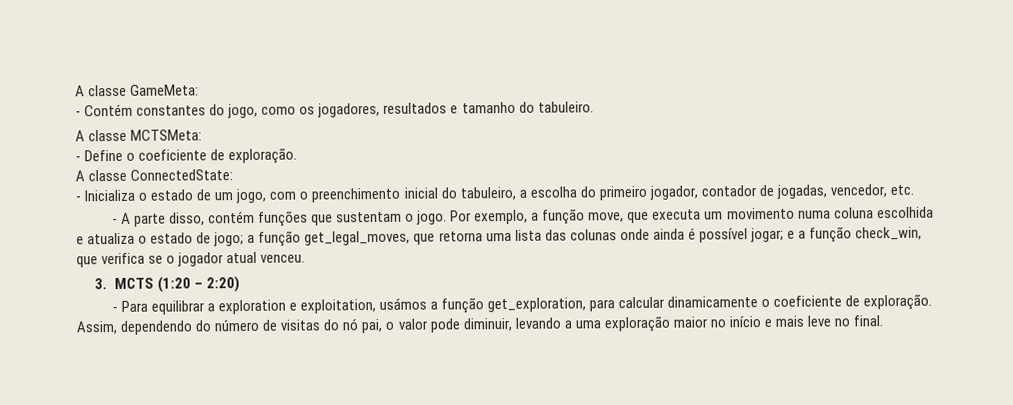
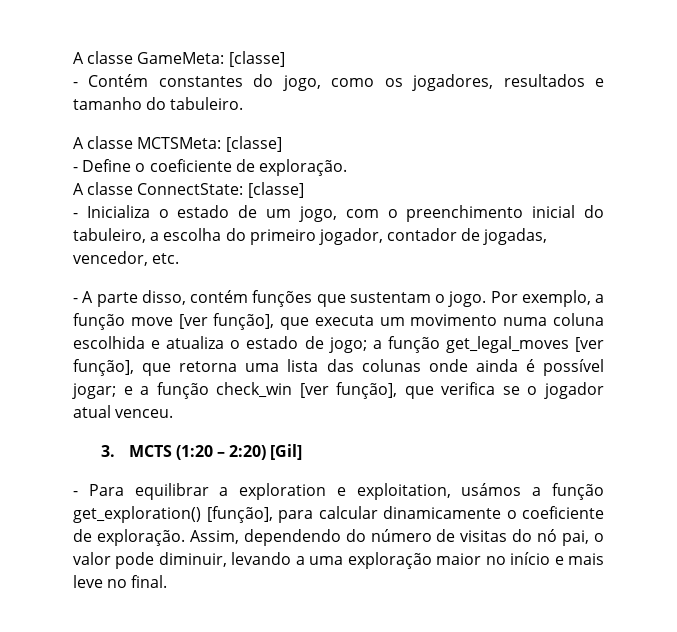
(200, 90) none -> [228,51,285,67] [classe]
(203, 135) none -> [225,136,282,152] [classe]
[130,169,234,181] ConnectedState: -> [137,182,304,198] ConnectState: [classe]
[588,212,625,223] move, -> [130,313,275,330] move [ver função],
[304,230,411,246] get_legal_moves, -> [445,336,604,353] [73,359,134,376] get_legal_moves [ver função],
[855,226,923,241] check_win, -> [216,382,398,399] check_win [ver função],
(240, 284) none -> [270,444,303,460] [Gil]
[487,297,587,313] get_exploration, -> [73,506,273,523] get_exploration() [função],

